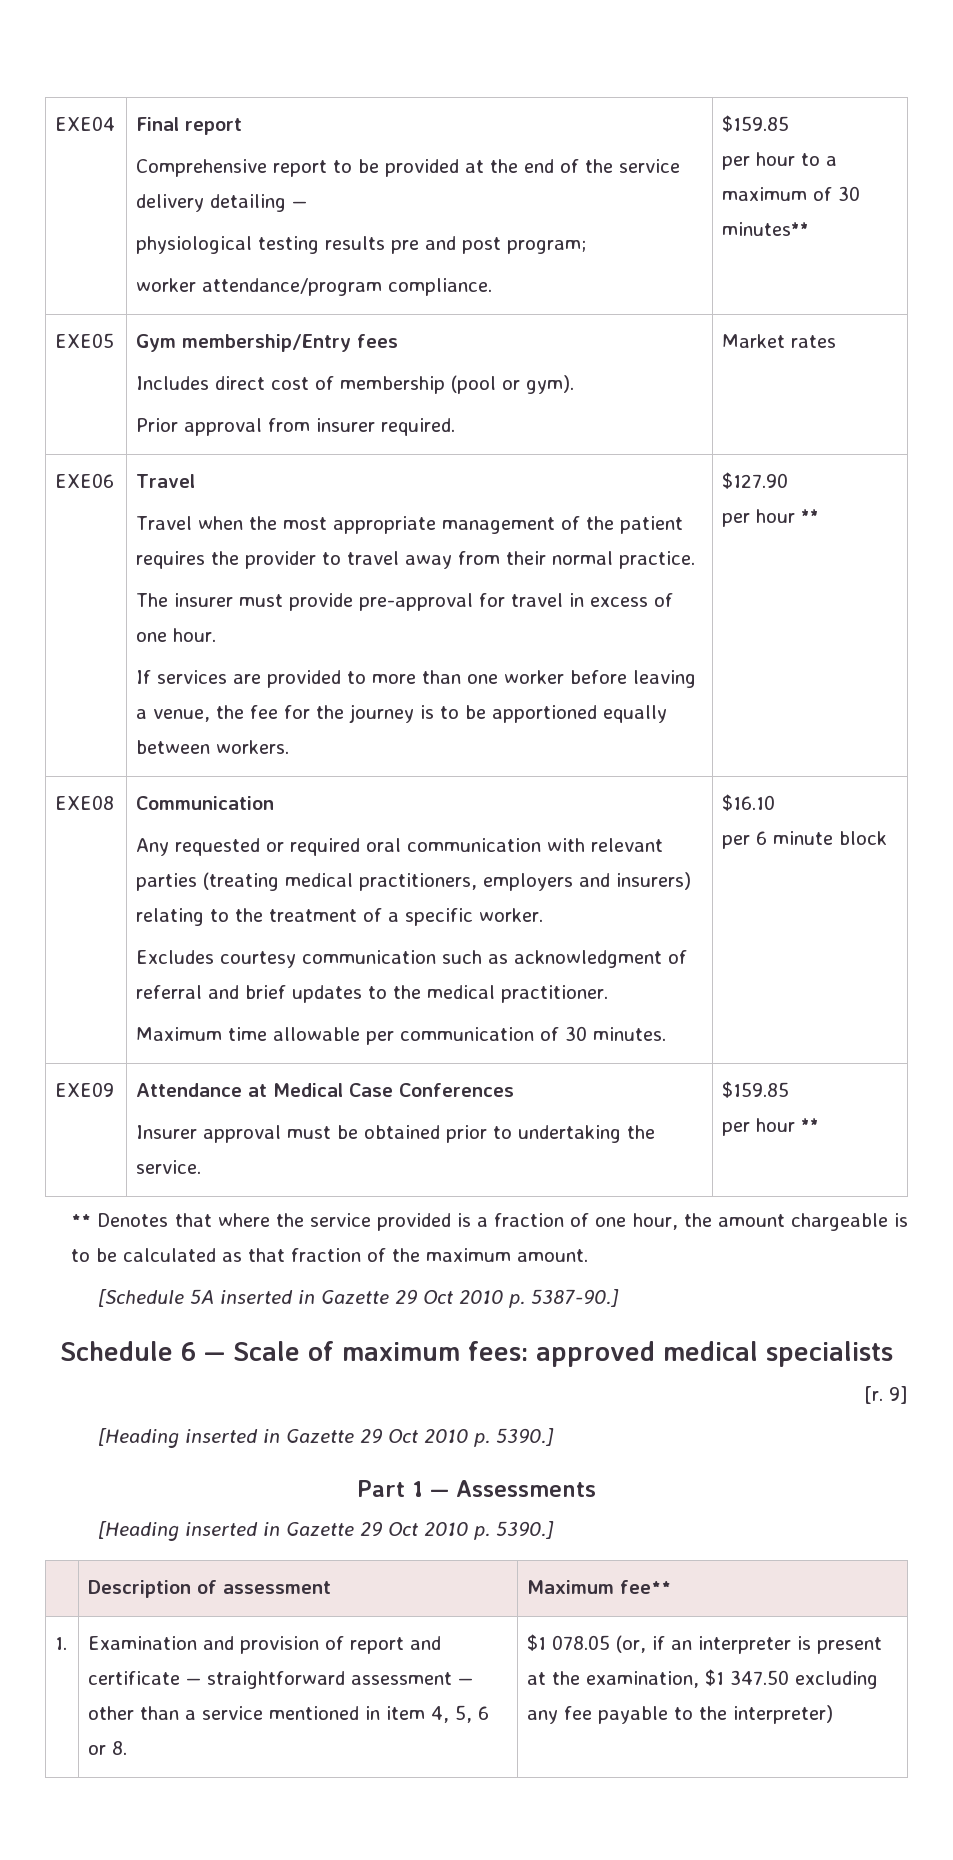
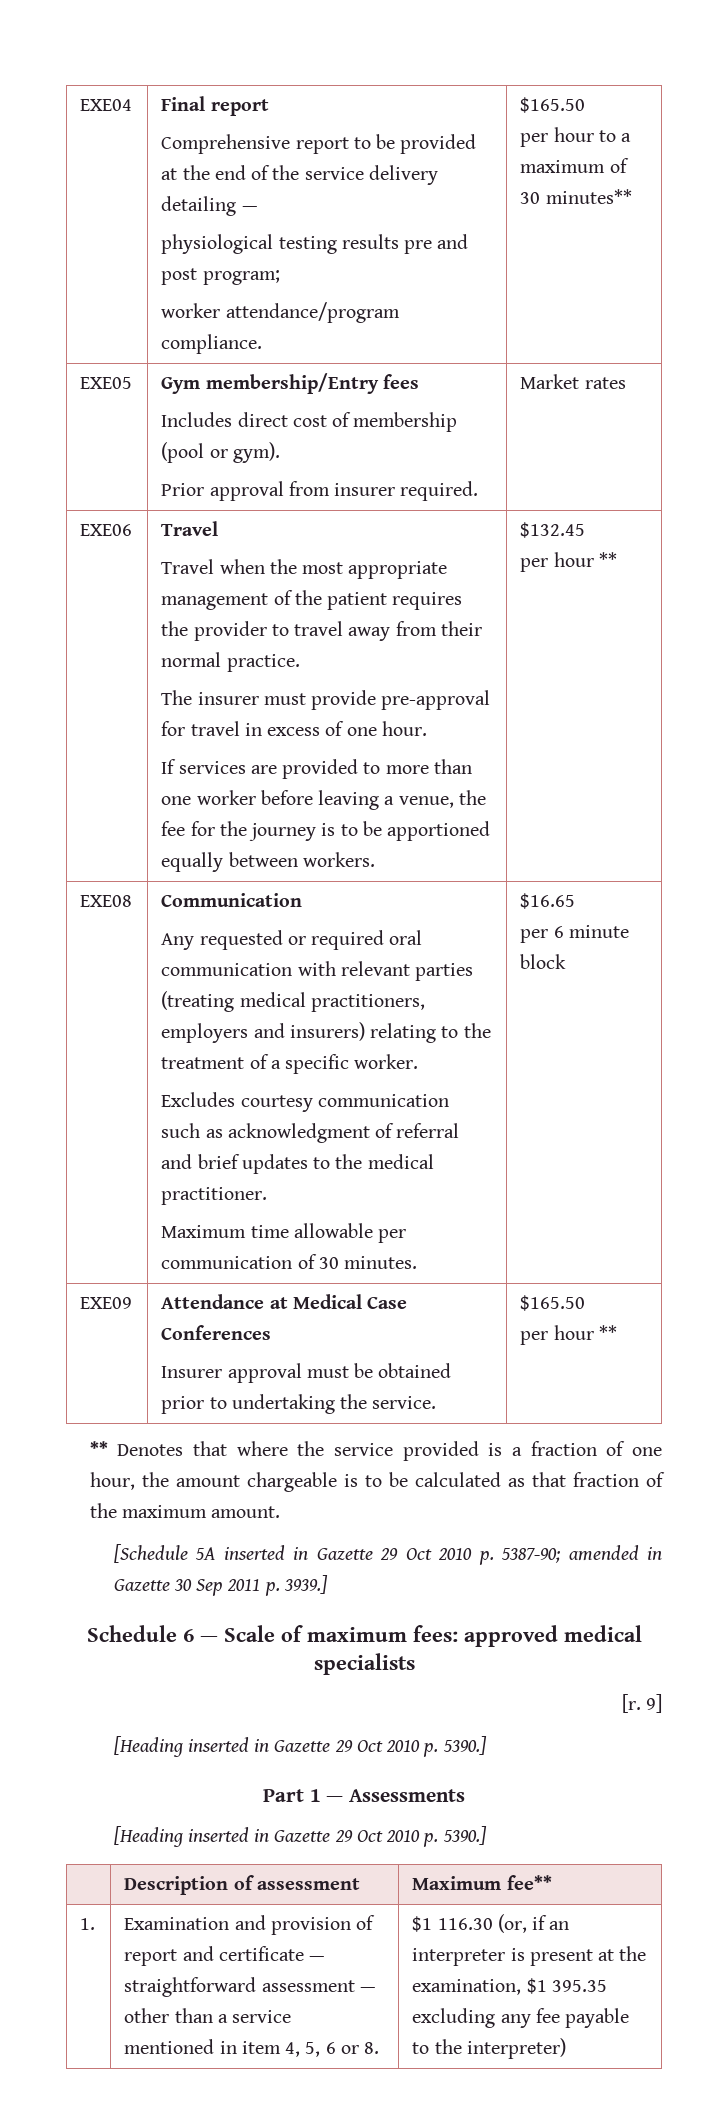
[722,115,790,132] $159.85 -> [520,97,586,113] $165.50
[722,472,789,489] $127.90 -> [520,522,586,538] $132.45
[722,794,776,811] $16.10 -> [520,893,576,909] $16.65
[722,1081,790,1098] $159.85 -> [520,1295,586,1311] $165.50
[530,1289,619,1307] 5387-90.] -> [501,1545,662,1563] [113,1575,328,1596] 5387-90; amended in Gazette 30 Sep 2011 p. 3939.]
[552,1635,611,1650] 078.05 -> [437,1918,493,1930] 116.30
[730,1670,790,1685] 347.50 -> [551,1980,607,1992] 395.35

